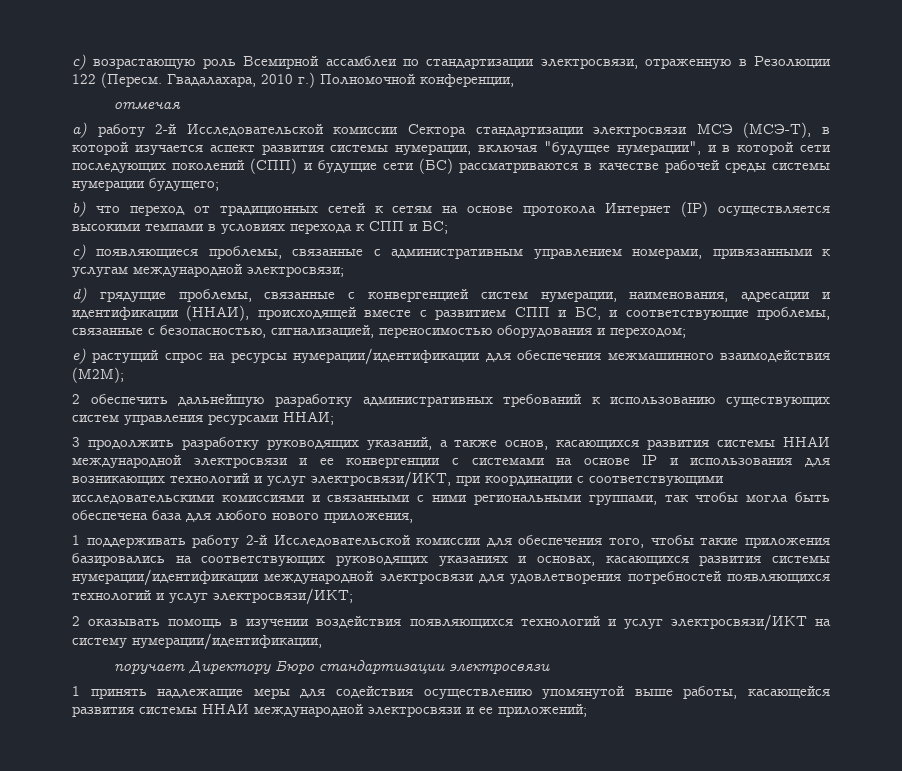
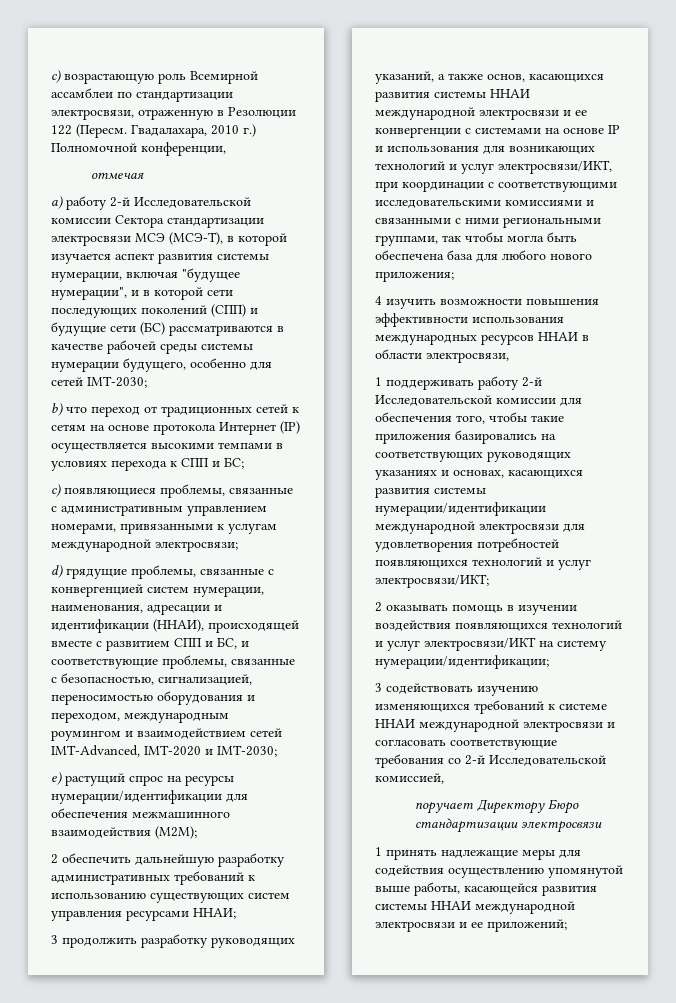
[149,178,219,191] будущего; -> [123,358,272,372] [51,376,147,388] будущего, особенно для сетей IMT-2030;
[610,327,686,338] переходом; -> [51,712,229,723] [51,728,282,741] [51,745,277,757] переходом, международным роумингом и взаимодействием сетей IMT-Advanced, IMT-2020 и IMT-2030;
[324,512,413,523] приложения, -> [375,271,454,282] [375,296,599,309] [375,313,564,327] [375,332,589,345] [375,349,509,363] приложения; // 4 изучить возможности повышения эффективности использования международных ресурсов ННАИ в области электросвязи,
[132,633,322,650] нумерации/идентификации, -> [375,655,549,669] [375,683,538,696] [375,700,607,714] [375,719,615,732] [375,739,557,750] [375,754,606,768] [375,773,444,784] нумерации/идентификации; // 3 содействовать изучению изменяющихся требований к системе ННАИ международной электросвязи и согласовать соответствующие требования со 2-й Исследовательской комиссией,

